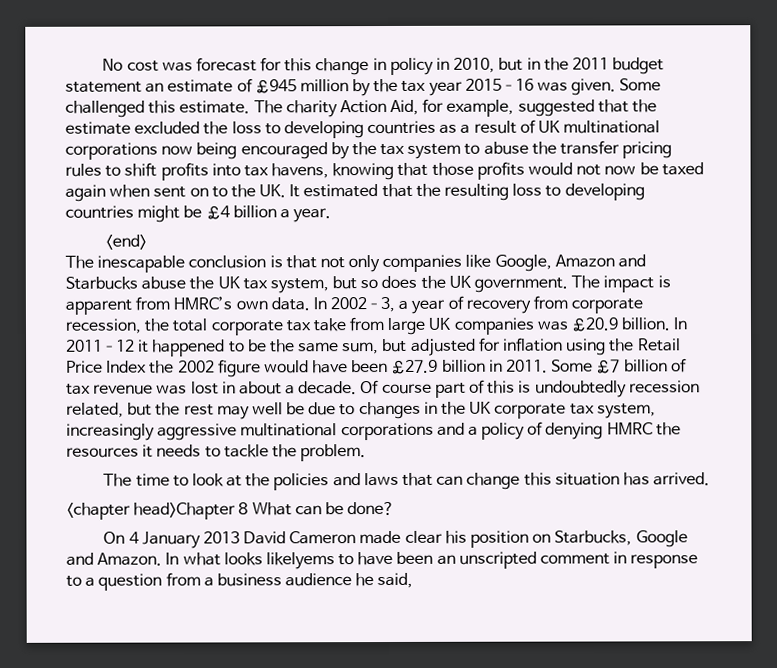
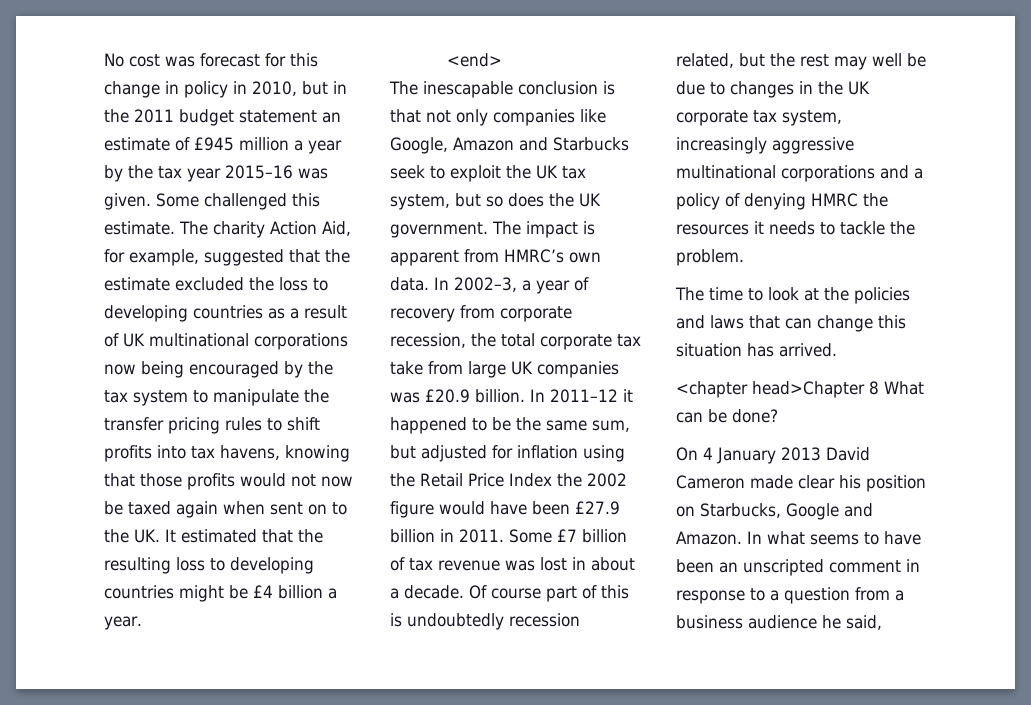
(349, 85) none -> [294,140,342,154] a year
[483,141,529,155] abuse -> [213,389,299,406] manipulate
[141,276,187,290] abuse -> [390,165,501,182] seek to exploit
[223,552,335,570] looks likelyems -> [810,534,859,545] seems

